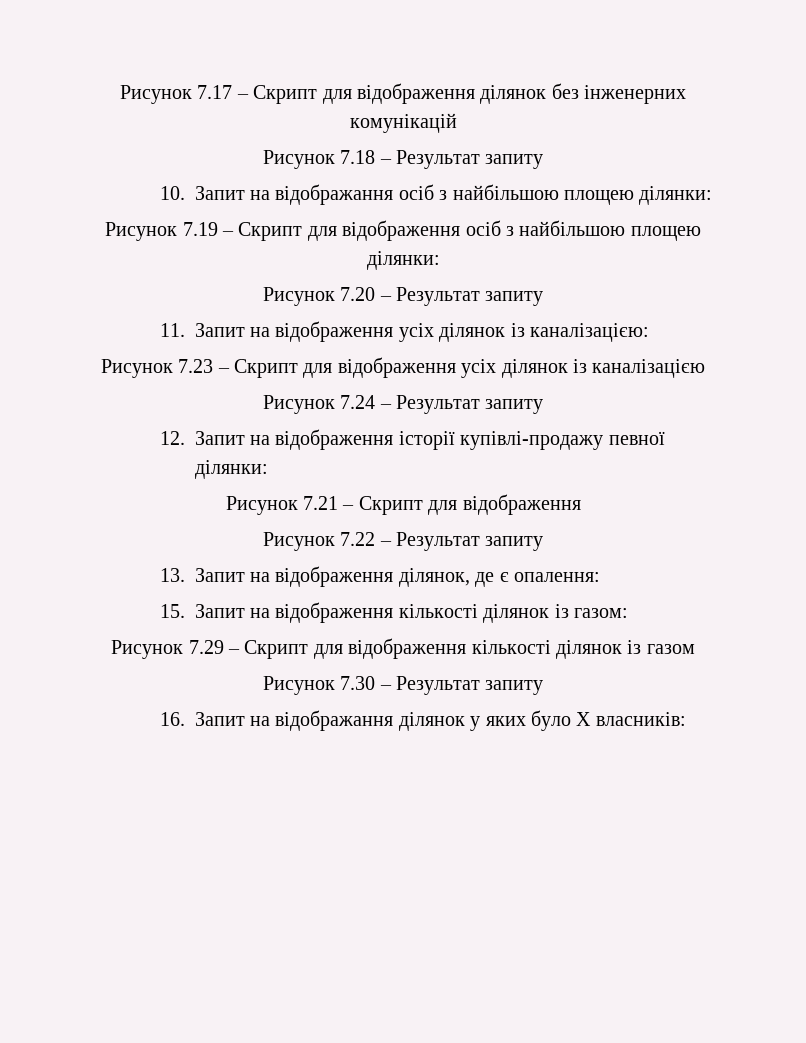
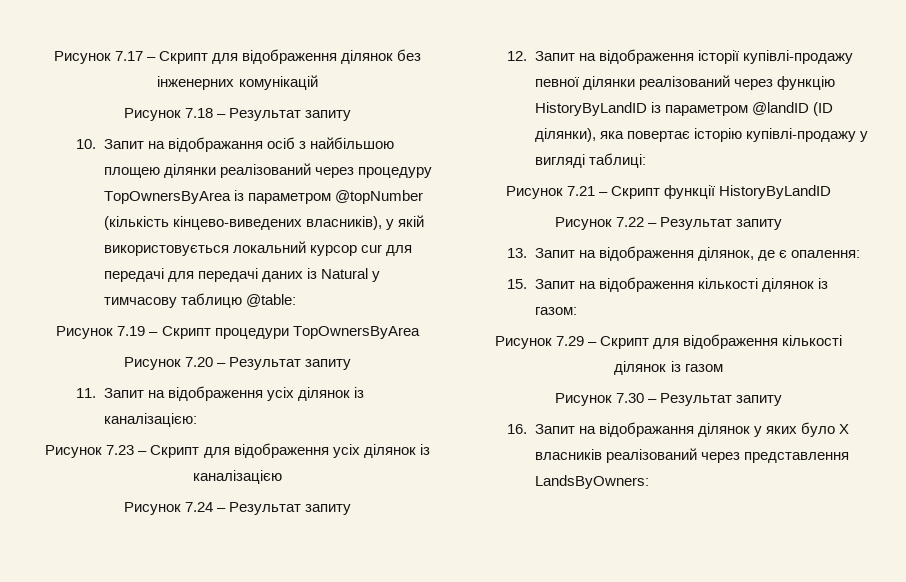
[639,186,713,205] [105,220,701,241] [366,251,440,270] ділянки: // Рисунок 7.19 – Скрипт для відображення осіб з найбільшою площею ділянки: -> [163,163,432,178] [103,190,423,204] [103,215,424,230] [103,241,412,256] [103,268,380,282] [103,293,296,308] [56,326,420,339] ділянки реалізований через процедуру TopOwnersByArea із параметром @topNumber (кількість кінцево-виведених власників), у якій використовується локальний курсор cur для передачі для передачі даних із Natural у тимчасову таблицю @table: // Рисунок 7.19 – Скрипт процедури TopOwnersByArea
[194,460,268,479] ділянки: -> [582,75,835,90] [534,102,833,116] [534,128,868,142] [534,153,646,168] ділянки реалізований через функцію HistoryByLandID із параметром @landID (ID ділянки), яка повертає історію купівлі-продажу у вигляді таблиці:
[428,494,581,515] для відображення -> [664,185,832,199] функції HistoryByLandID
[595,712,686,726] власників: -> [534,448,849,463] [534,475,649,489] власників реалізований через представлення LandsByOwners:

